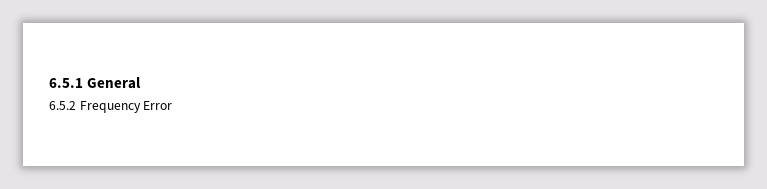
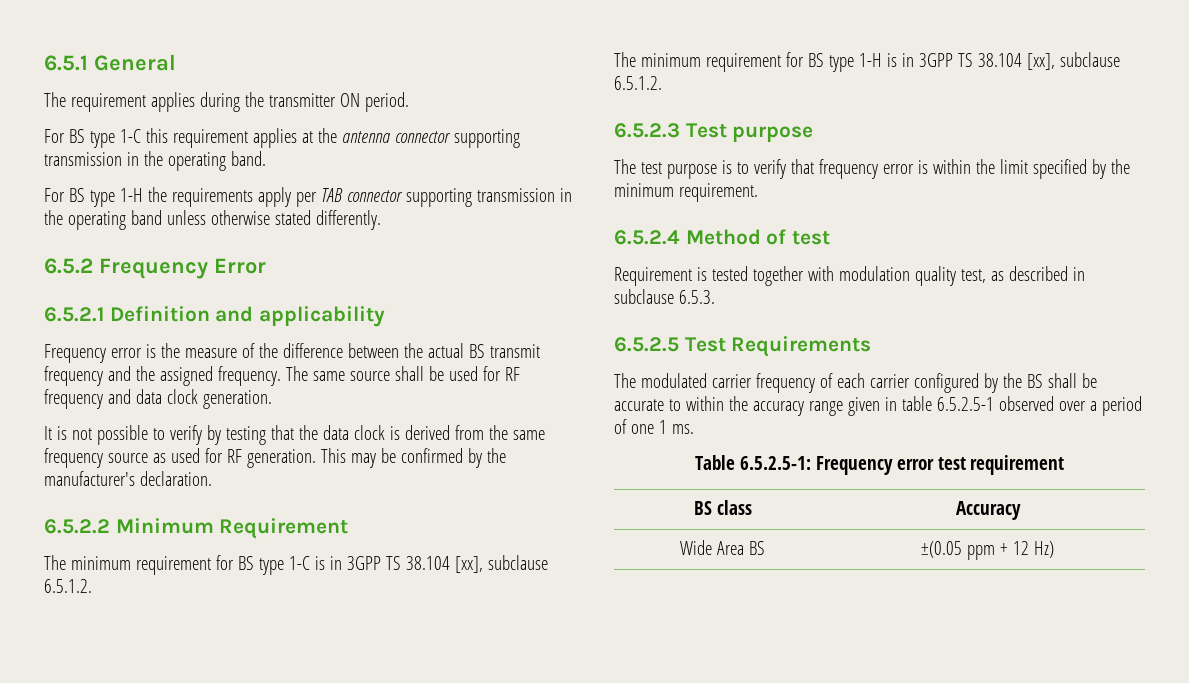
[49,101,173,113] 6.5.2 Frequency Error -> [44,92,409,112] [44,128,520,148] [44,151,266,171] [44,187,572,207] [44,210,381,230] [44,258,266,279] [44,306,386,327] [44,343,540,363] [44,366,520,386] [44,389,272,409] [44,425,545,445] [44,448,506,468] [44,471,213,486] [44,518,349,539] [44,555,548,575] [44,579,92,593] [614,52,1120,72] [614,76,662,90] [614,123,814,142] [614,159,1130,179] [614,183,758,202] [614,229,831,245] [614,266,1085,286] [614,289,715,304] [614,336,872,357] [614,373,1097,393] [614,396,1142,416] [614,419,694,434] [694,455,1065,475] [693,500,752,515] [955,501,1021,520] [680,540,765,555] [921,541,1054,560] The requirement applies during the transmitter ON period. // For BS type 1-C this requirement applies at the antenna connector supporting transmission in the operating band. // For BS type 1-H the requirements apply per TAB connector supporting transmission in the operating band unless otherwise stated differently. // 6.5.2 Frequency Error // 6.5.2.1 Definition and applicability // Frequency error is the measure of the difference between the actual BS transmit frequency and the assigned frequency. The same source shall be used for RF frequency and data clock generation. // It is not possible to verify by testing that the data clock is derived from the same frequency source as used for RF generation. This may be confirmed by the manufacturer's declaration. // 6.5.2.2 Minimum Requirement // The minimum requirement for BS type 1-C is in 3GPP TS 38.104 [xx], subclause 6.5.1.2. // The minimum requirement for BS type 1-H is in 3GPP TS 38.104 [xx], subclause 6.5.1.2. // 6.5.2.3 Test purpose // The test purpose is to verify that frequency error is within the limit specified by the minimum requirement. // 6.5.2.4 Method of test // Requirement is tested together with modulation quality test, as described in subclause 6.5.3. // 6.5.2.5 Test Requirements // The modulated carrier frequency of each carrier configured by the BS shall be accurate to within the accuracy range given in table 6.5.2.5-1 observed over a period of one 1 ms. // Table 6.5.2.5-1: Frequency error test requirement // BS class | Accuracy // Wide Area BS | ±(0.05 ppm + 12 Hz)

